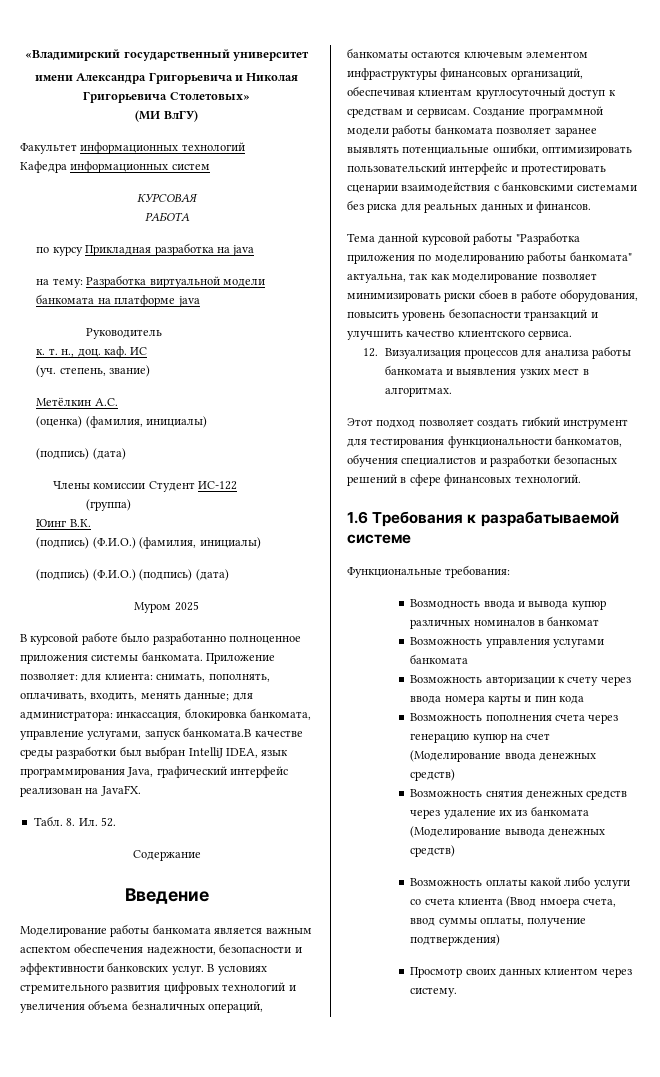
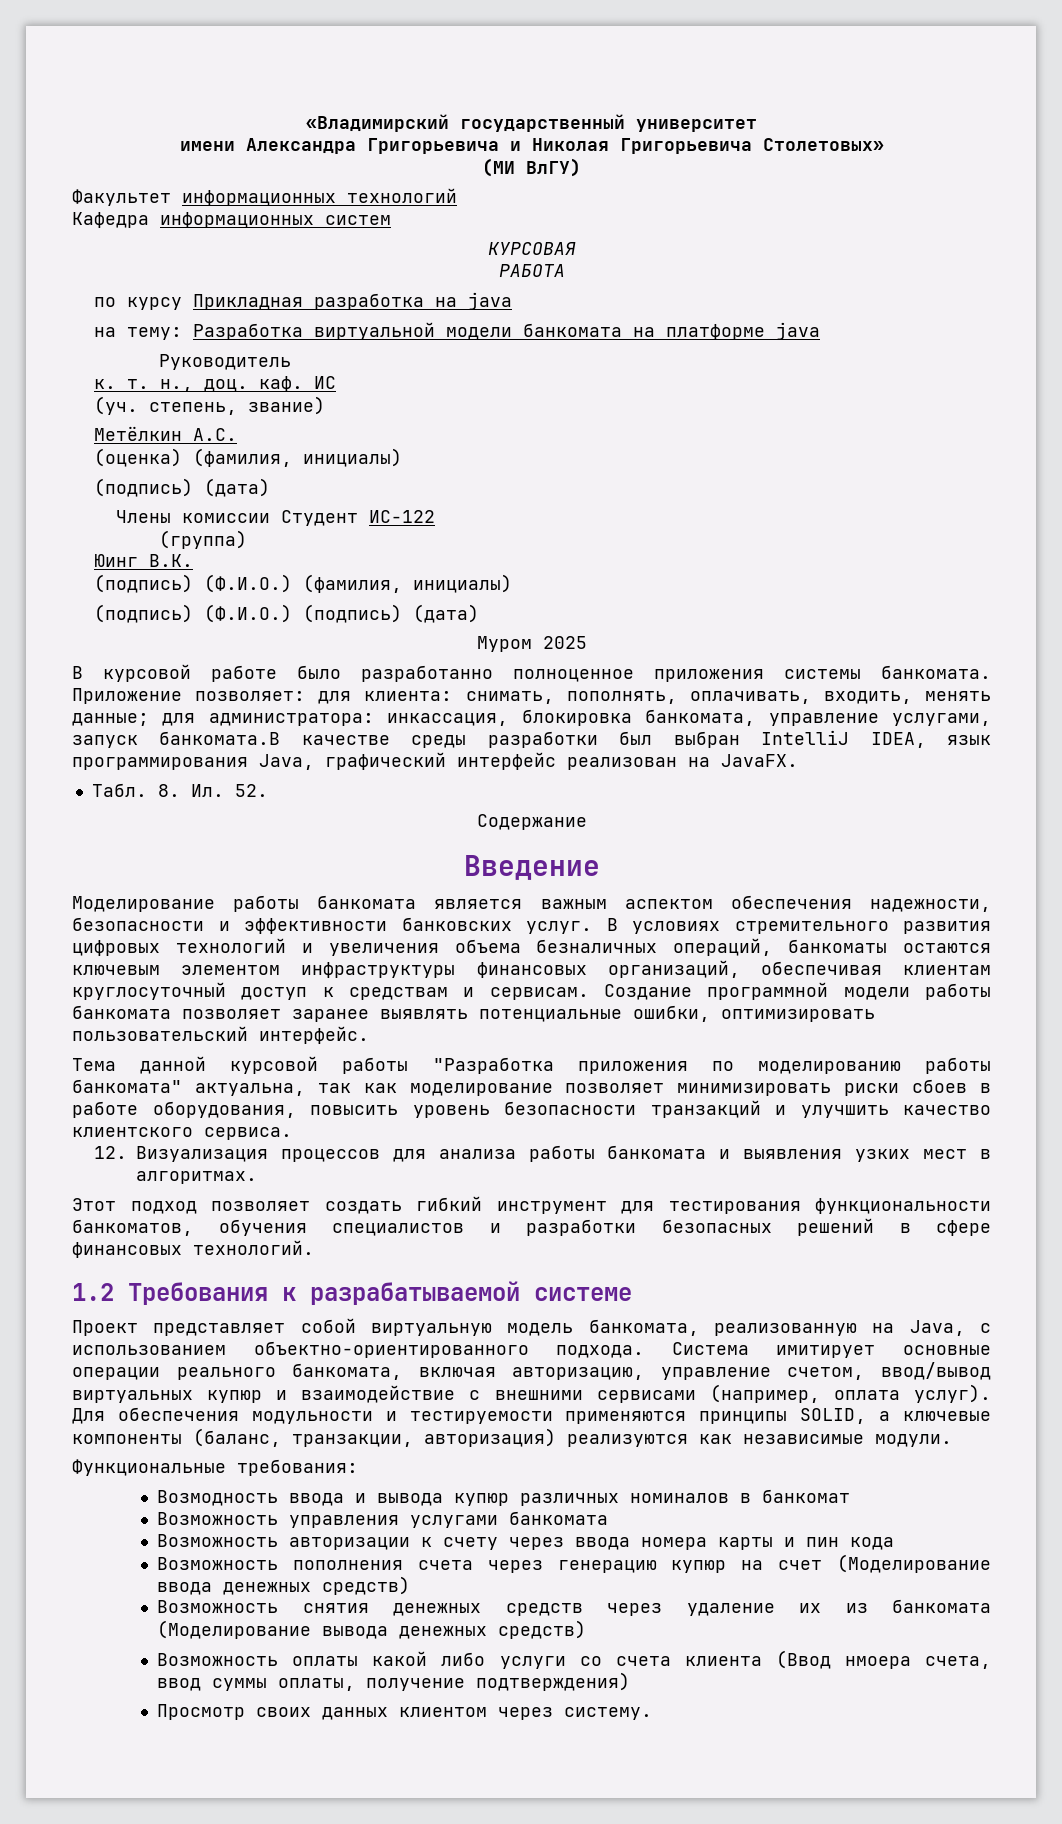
[449,163,607,175] [347,181,637,194] [347,200,592,213] интерфейс и протестировать сценарии взаимодействия с банковскими системами без риска для реальных данных и финансов. -> [259,1026,369,1044] интерфейс.
[347,511,368,524] 1.6 -> [72,1283,114,1301] 1.2
(411, 539) none -> [72,1318,992,1336] [72,1341,992,1358] [72,1362,991,1380] [72,1384,991,1403] [72,1407,992,1424] [72,1428,952,1447] // Проект представляет собой виртуальную модель банкомата, реализованную на Java, с использованием объектно-ориентированного подхода. Система имитирует основные операции реального банкомата, включая авторизацию, управление счетом, ввод/вывод виртуальных купюр и взаимодействие с внешними сервисами (например, оплата услуг). Для обеспечения модульности и тестируемости применяются принципы SOLID, а ключевые компоненты (баланс, транзакции, авторизация) реализуются как независимые модули.

